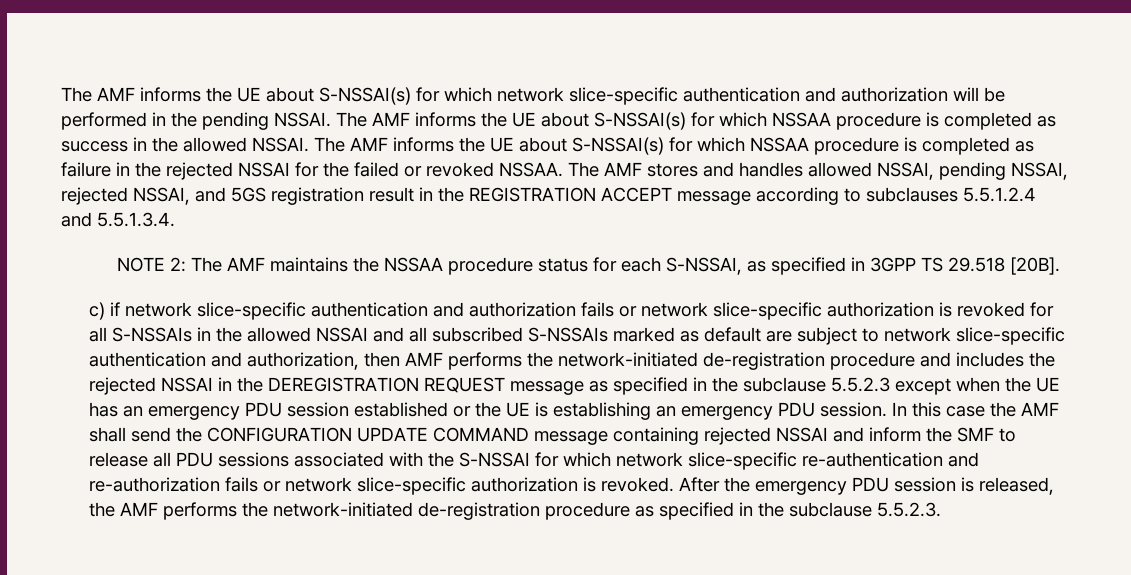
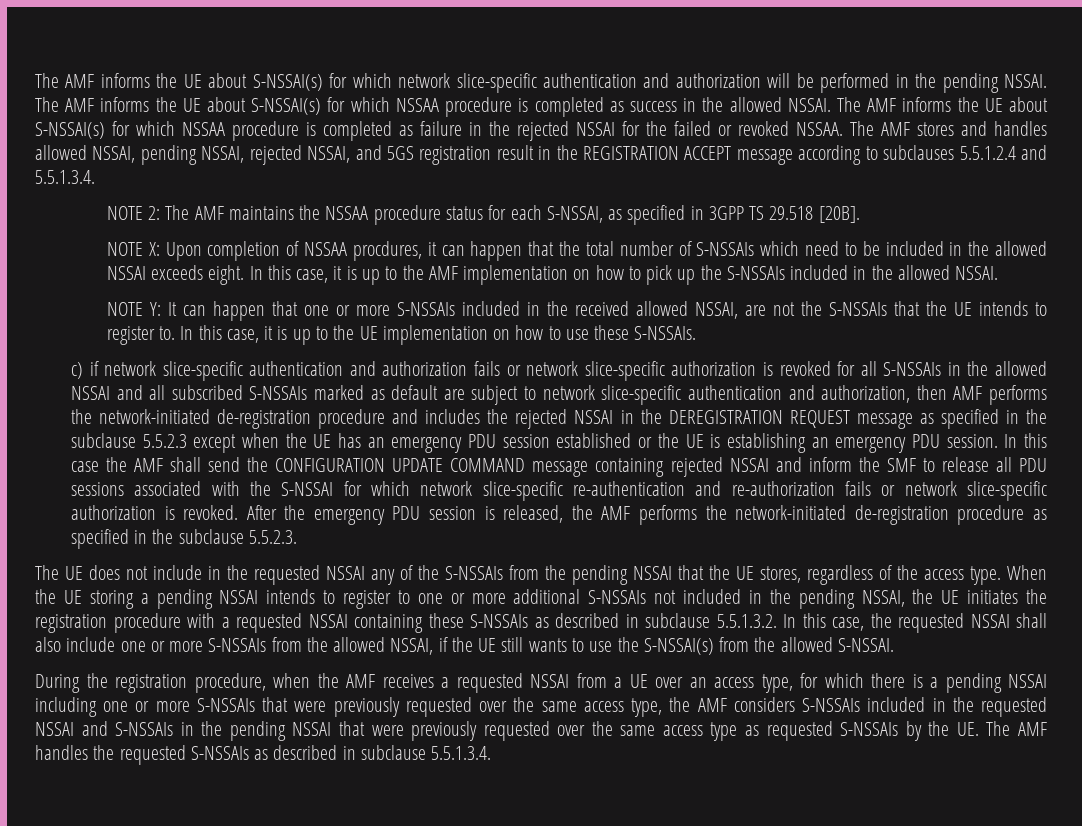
(1061, 266) none -> [106,241,1047,261] [106,265,999,285] [106,301,1048,321] [106,325,697,345] // NOTE X: Upon completion of NSSAA procdures, it can happen that the total number of S-NSSAIs which need to be included in the allowed NSSAI exceeds eight. In this case, it is up to the AMF implementation on how to pick up the S-NSSAIs included in the allowed NSSAI. // NOTE Y: It can happen that one or more S-NSSAIs included in the received allowed NSSAI, are not the S-NSSAIs that the UE intends to register to. In this case, it is up to the UE implementation on how to use these S-NSSAIs.
(942, 509) none -> [35,565,1047,585] [35,589,1047,609] [35,613,1047,633] [35,637,894,655] [35,673,1047,693] [35,697,1047,717] [35,721,1048,741] [35,745,492,765] // The UE does not include in the requested NSSAI any of the S-NSSAIs from the pending NSSAI that the UE stores, regardless of the access type. When the UE storing a pending NSSAI intends to register to one or more additional S-NSSAIs not included in the pending NSSAI, the UE initiates the registration procedure with a requested NSSAI containing these S-NSSAIs as described in subclause 5.5.1.3.2. In this case, the requested NSSAI shall also include one or more S-NSSAIs from the allowed NSSAI, if the UE still wants to use the S-NSSAI(s) from the allowed S-NSSAI. // During the registration procedure, when the AMF receives a requested NSSAI from a UE over an access type, for which there is a pending NSSAI including one or more S-NSSAIs that were previously requested over the same access type, the AMF considers S-NSSAIs included in the requested NSSAI and S-NSSAIs in the pending NSSAI that were previously requested over the same access type as requested S-NSSAIs by the UE. The AMF handles the requested S-NSSAIs as described in subclause 5.5.1.3.4.

